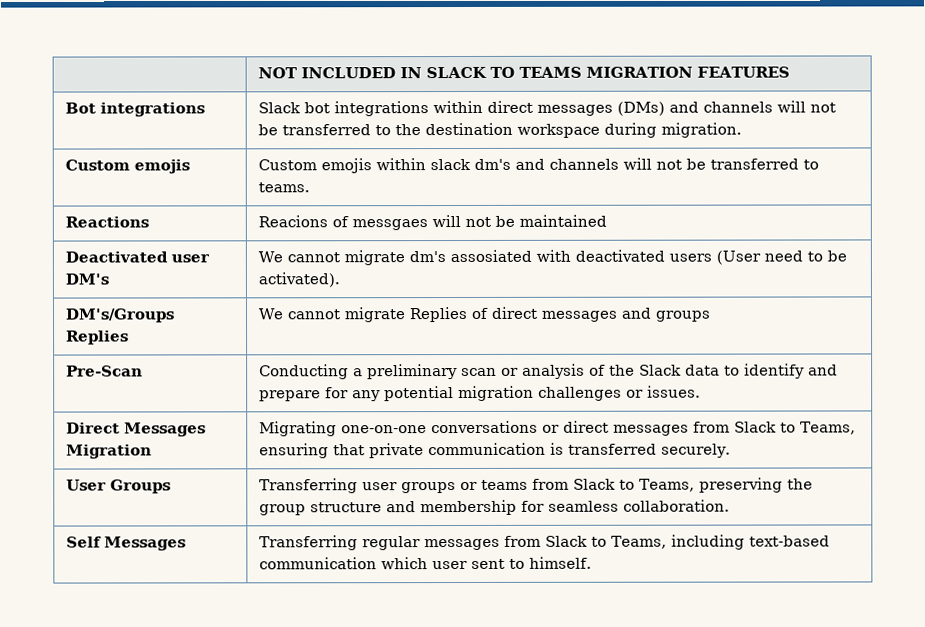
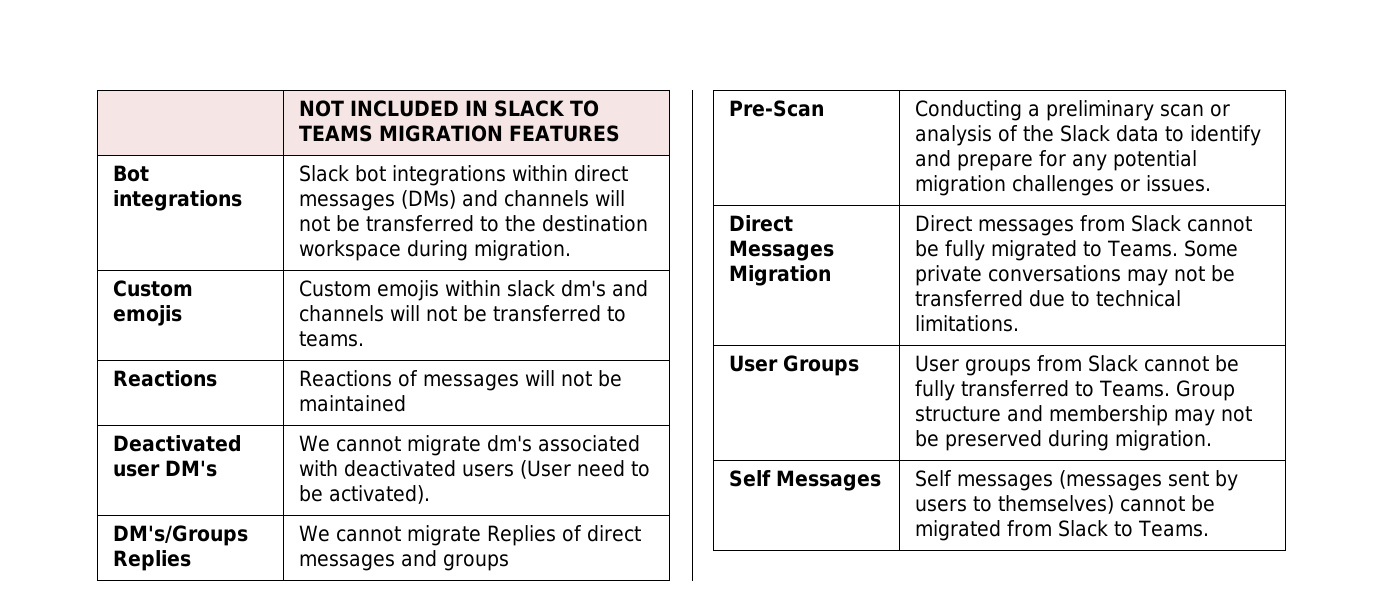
[257,215,428,231] Reacions of messgaes -> [299,370,520,391] Reactions of messages
[449,249,532,263] assosiated -> [538,435,641,452] associated
[258,420,856,437] [258,442,731,459] [65,479,171,494] [258,477,813,494] [258,499,730,516] [65,536,186,551] [258,534,830,551] [258,556,592,570] Migrating one-on-one conversations or direct messages from Slack to Teams, ensuring that private communication is transferred securely. // User Groups | Transferring user groups or teams from Slack to Teams, preserving the group structure and membership for seamless collaboration. // Self Messages | Transferring regular messages from Slack to Teams, including text-based communication which user sent to himself. -> [915,215,1253,236] [915,240,1239,261] [915,265,1236,286] [915,290,1182,307] [915,315,1020,332] [729,355,860,376] [915,355,1240,376] [915,380,1236,401] [915,405,1253,426] [915,430,1213,451] [729,470,882,491] [915,470,1239,491] [915,495,1216,514] [915,520,1210,541] Direct messages from Slack cannot be fully migrated to Teams. Some private conversations may not be transferred due to technical limitations. // User Groups | User groups from Slack cannot be fully transferred to Teams. Group structure and membership may not be preserved during migration. // Self Messages | Self messages (messages sent by users to themselves) cannot be migrated from Slack to Teams.

